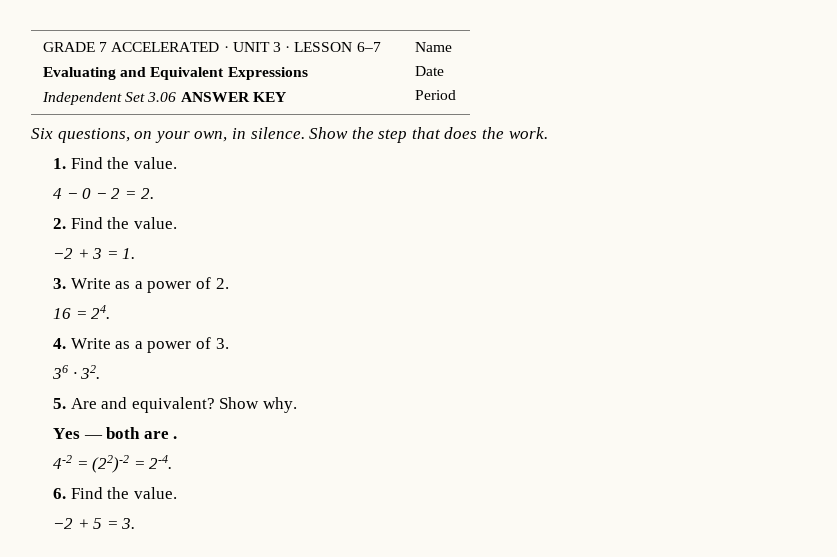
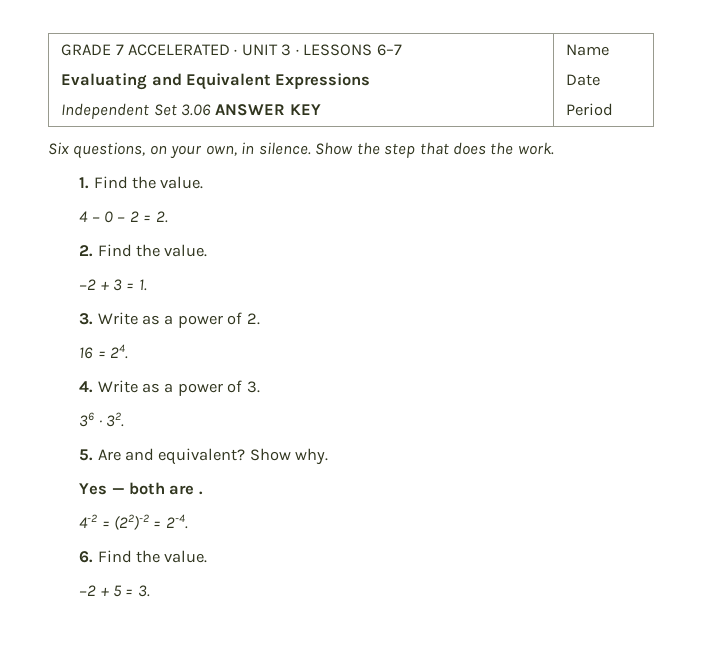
[294,42,353,52] LESSON -> [303,44,373,56] LESSONS

